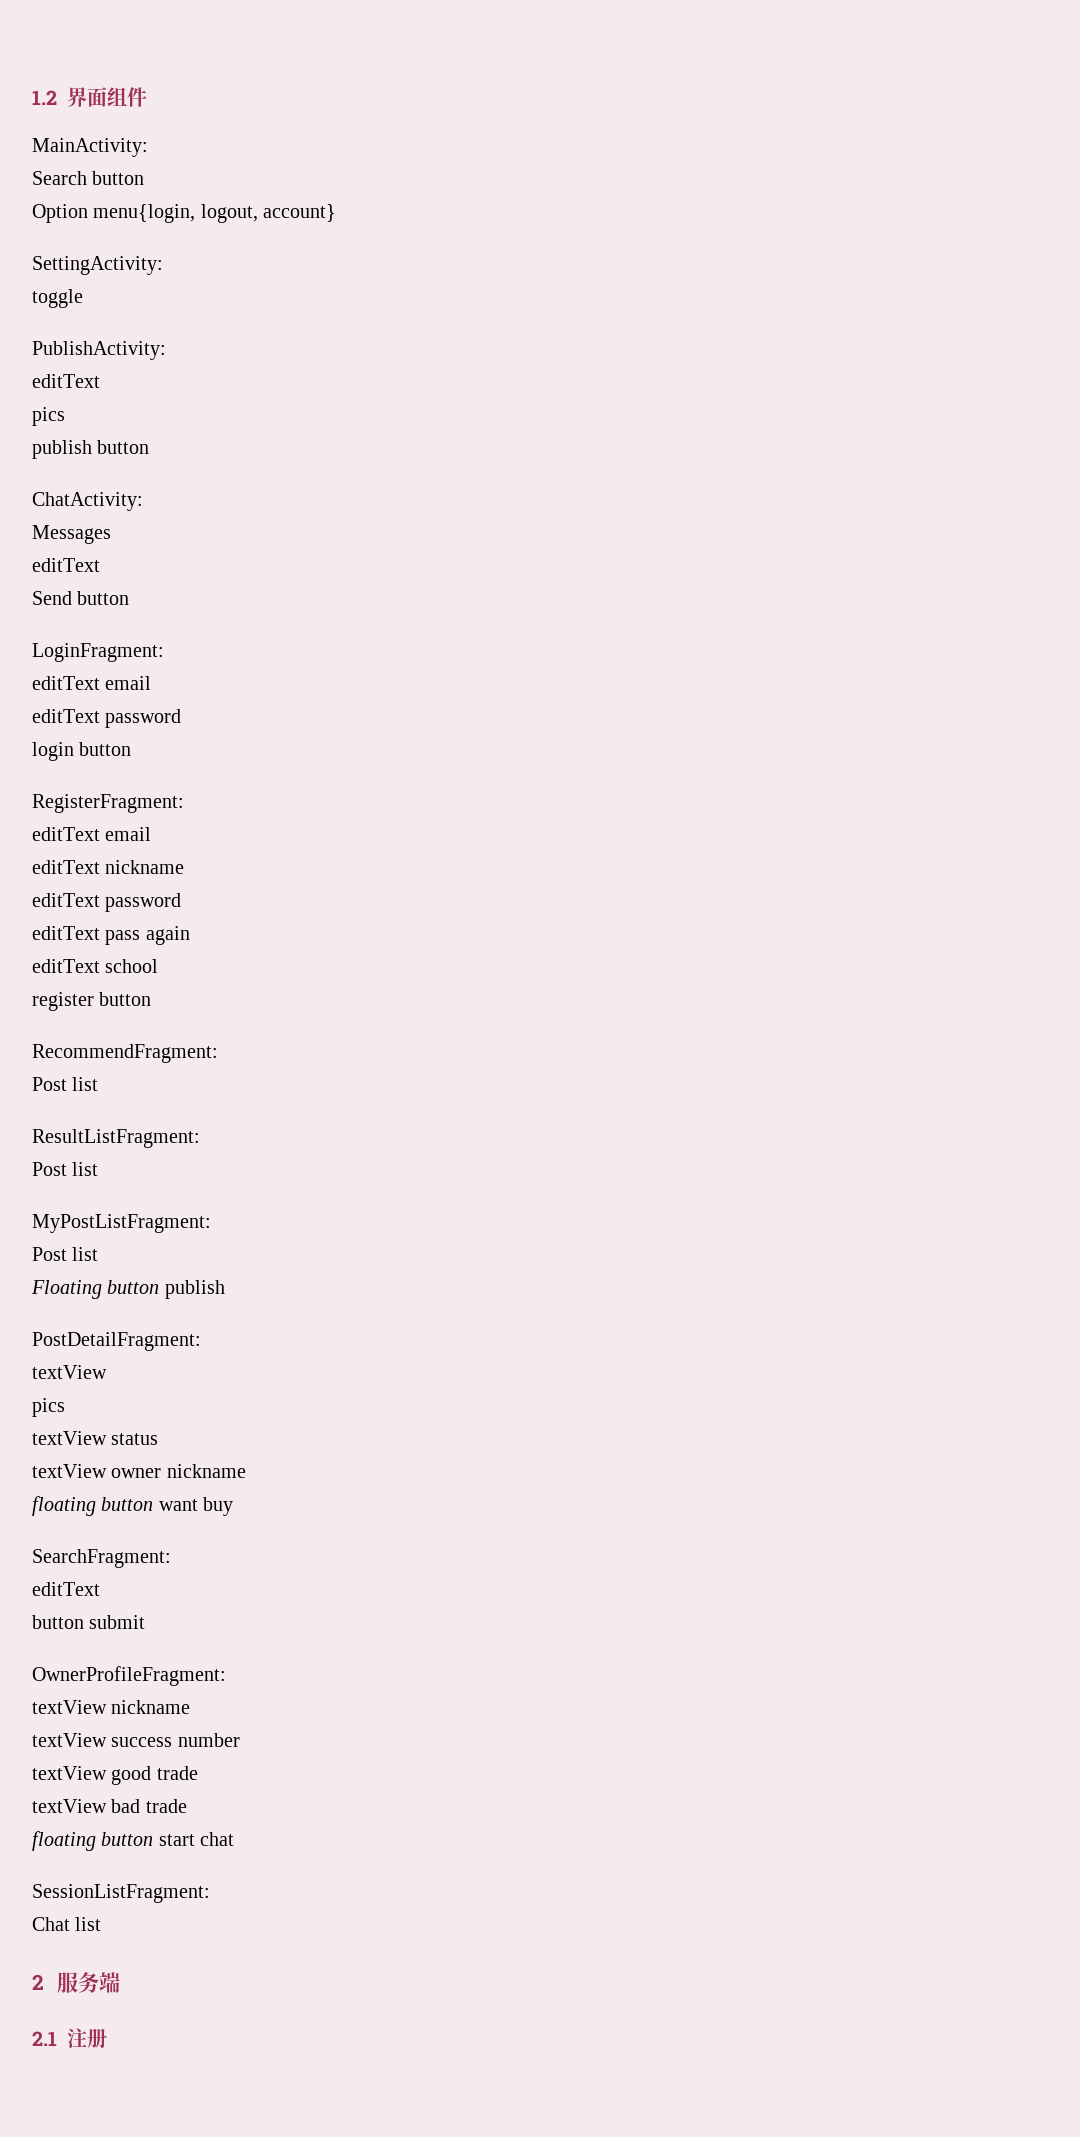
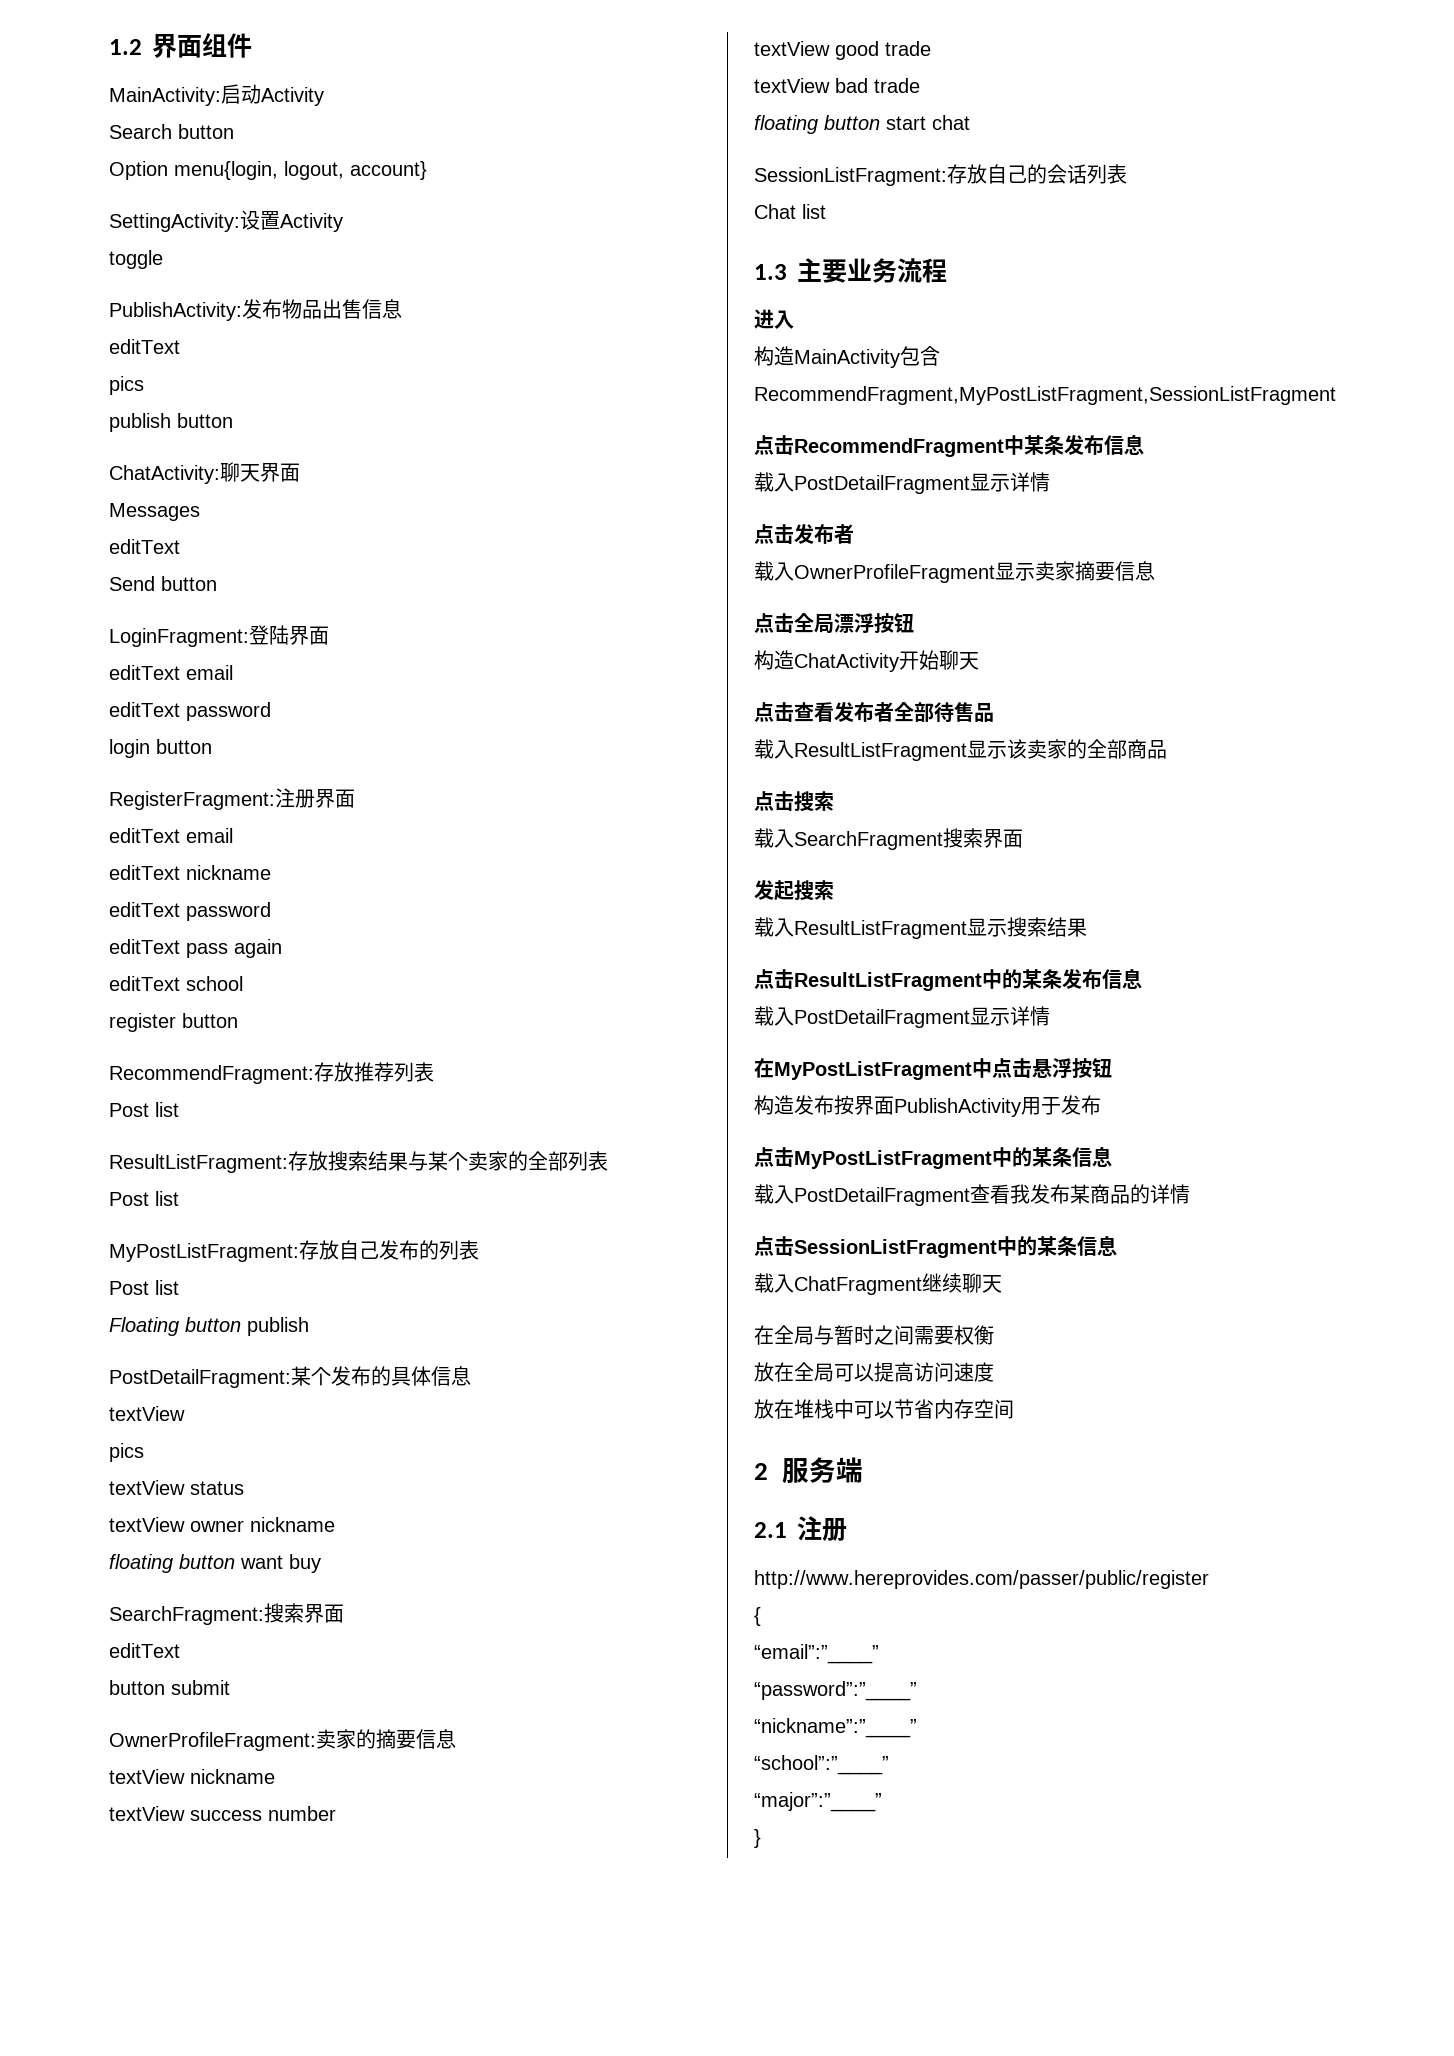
(148, 147) none -> [221,84,324,106] 启动Activity
(163, 265) none -> [240,210,343,232] 设置Activity
(166, 350) none -> [242,299,402,319] 发布物品出售信息
(143, 501) none -> [220,462,300,482] 聊天界面
(164, 652) none -> [249,625,329,645] 登陆界面
(184, 803) none -> [275,788,355,808] 注册界面
(218, 1053) none -> [314,1062,434,1082] 存放推荐列表
(200, 1138) none -> [288,1151,608,1171] 存放搜索结果与某个卖家的全部列表
(211, 1223) none -> [299,1240,479,1260] 存放自己发布的列表
(201, 1341) none -> [291,1366,471,1386] 某个发布的具体信息
(171, 1558) none -> [264,1603,344,1623] 搜索界面
(226, 1676) none -> [316,1729,456,1749] 卖家的摘要信息
[32,1917,102,1931] // Chat list -> [947,164,1127,184] [754,204,826,219] [754,258,947,283] [754,309,794,329] [754,346,940,368] [754,386,1336,405] [754,434,1144,457] [754,472,1050,494] [754,524,854,544] [754,561,1155,583] [754,613,914,634] [754,650,979,672] [754,702,994,722] [754,739,1167,761] [754,791,834,812] [754,828,1023,850] [754,880,834,901] [754,917,1087,939] [754,968,1142,991] [754,1006,1050,1028] [754,1058,1112,1080] [754,1095,1101,1117] [754,1146,1112,1169] [754,1184,1190,1206] [754,1235,1117,1258] [754,1273,1002,1295] [754,1325,994,1345] [754,1362,994,1382] [754,1399,1014,1419] 存放自己的会话列表 // Chat list // 1.3主要业务流程 // 进入 // 构造MainActivity包含RecommendFragment,MyPostListFragment,SessionListFragment // 点击RecommendFragment中某条发布信息 // 载入PostDetailFragment显示详情 // 点击发布者 // 载入OwnerProfileFragment显示卖家摘要信息 // 点击全局漂浮按钮 // 构造ChatActivity开始聊天 // 点击查看发布者全部待售品 // 载入ResultListFragment显示该卖家的全部商品 // 点击搜索 // 载入SearchFragment搜索界面 // 发起搜索 // 载入ResultListFragment显示搜索结果 // 点击ResultListFragment中的某条发布信息 // 载入PostDetailFragment显示详情 // 在MyPostListFragment中点击悬浮按钮 // 构造发布按界面PublishActivity用于发布 // 点击MyPostListFragment中的某条信息 // 载入PostDetailFragment查看我发布某商品的详情 // 点击SessionListFragment中的某条信息 // 载入ChatFragment继续聊天 // 在全局与暂时之间需要权衡 // 放在全局可以提高访问速度 // 放在堆栈中可以节省内存空间
(107, 2038) none -> [754,1570,1209,1589] [754,1607,761,1626] [754,1644,879,1664] [754,1681,917,1701] [754,1718,917,1738] [754,1755,889,1775] [754,1792,882,1812] [754,1829,761,1848] // http://www.hereprovides.com/passer/public/register // { // “email”:”____” // “password”:”____” // “nickname”:”____” // “school”:”____” // “major”:”____” // }

